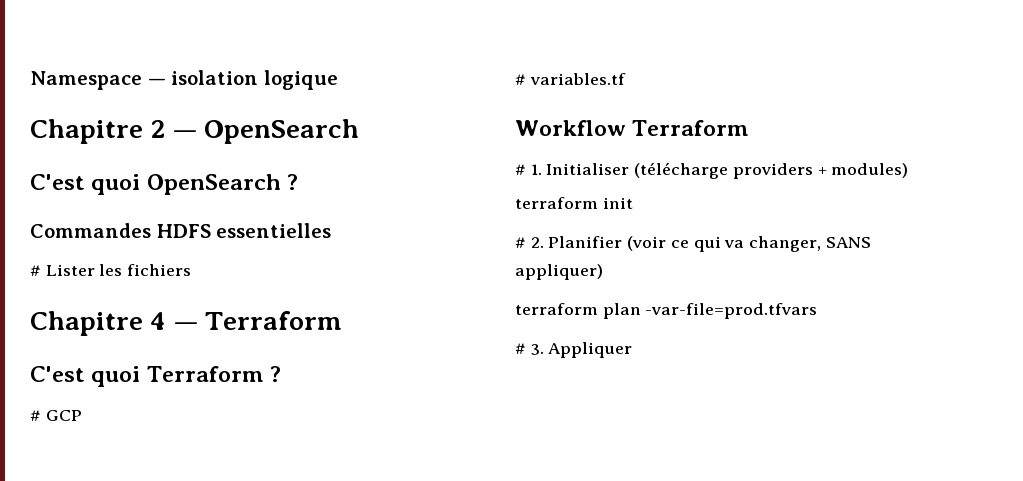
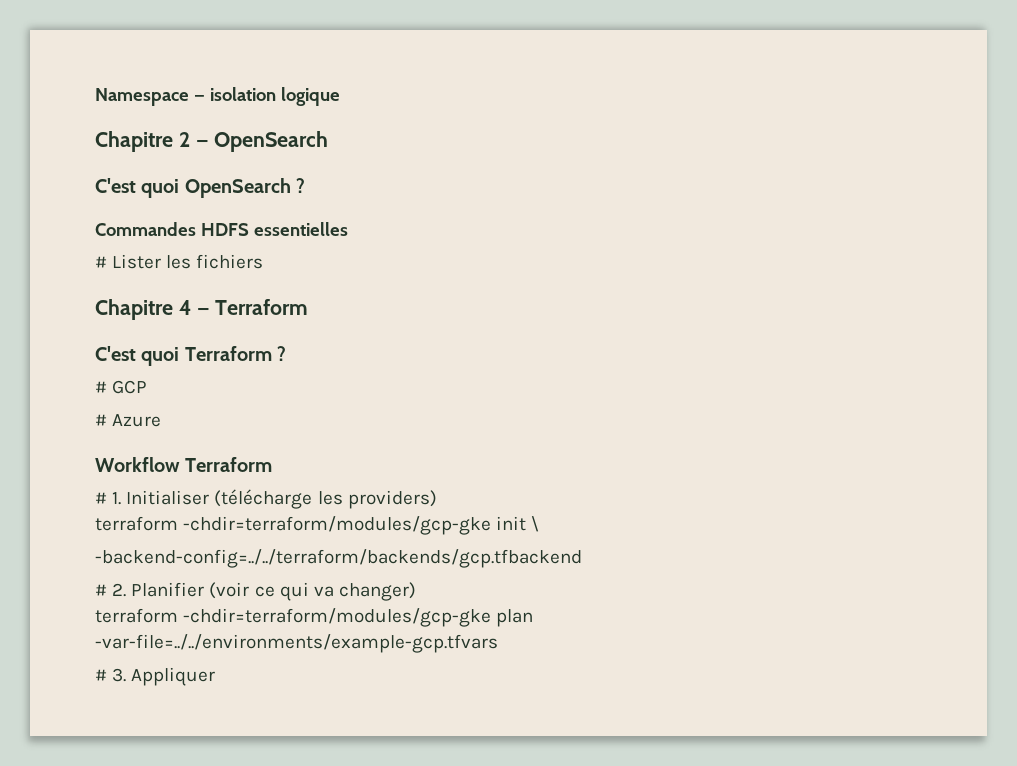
[529,73,626,85] variables.tf -> [112,414,162,427] Azure
[732,163,909,179] [515,197,598,209] providers + modules) // terraform -> [317,490,437,509] [95,516,492,535] les providers) // terraform -chdir=terraform/modules/gcp-gke
(633, 203) none -> [531,516,540,532] [95,549,582,568] \ // -backend-config=../../terraform/backends/gcp.tfbackend
[749,236,871,252] [515,264,603,280] [515,303,818,319] changer, SANS appliquer) // terraform plan -var-file=prod.tfvars -> [338,582,416,601] [95,608,534,627] [95,634,498,653] changer) // terraform -chdir=terraform/modules/gcp-gke plan -var-file=../../environments/example-gcp.tfvars

